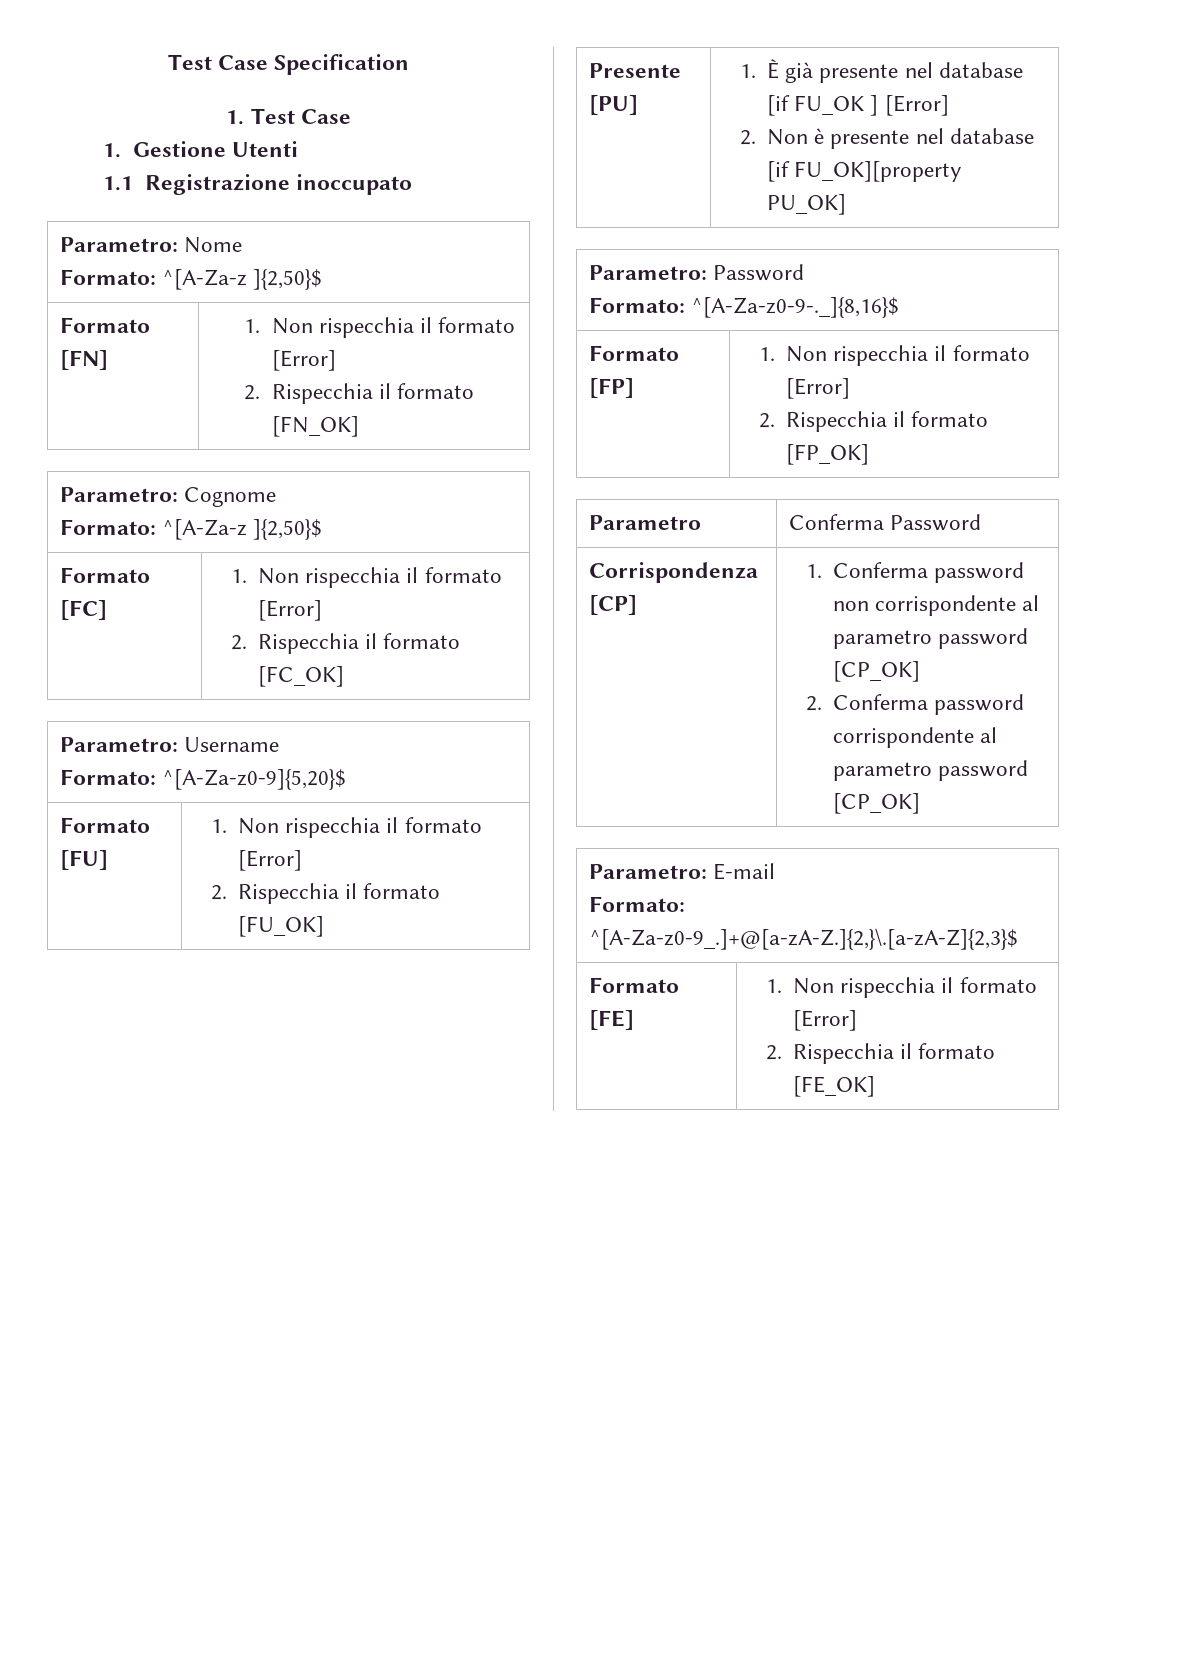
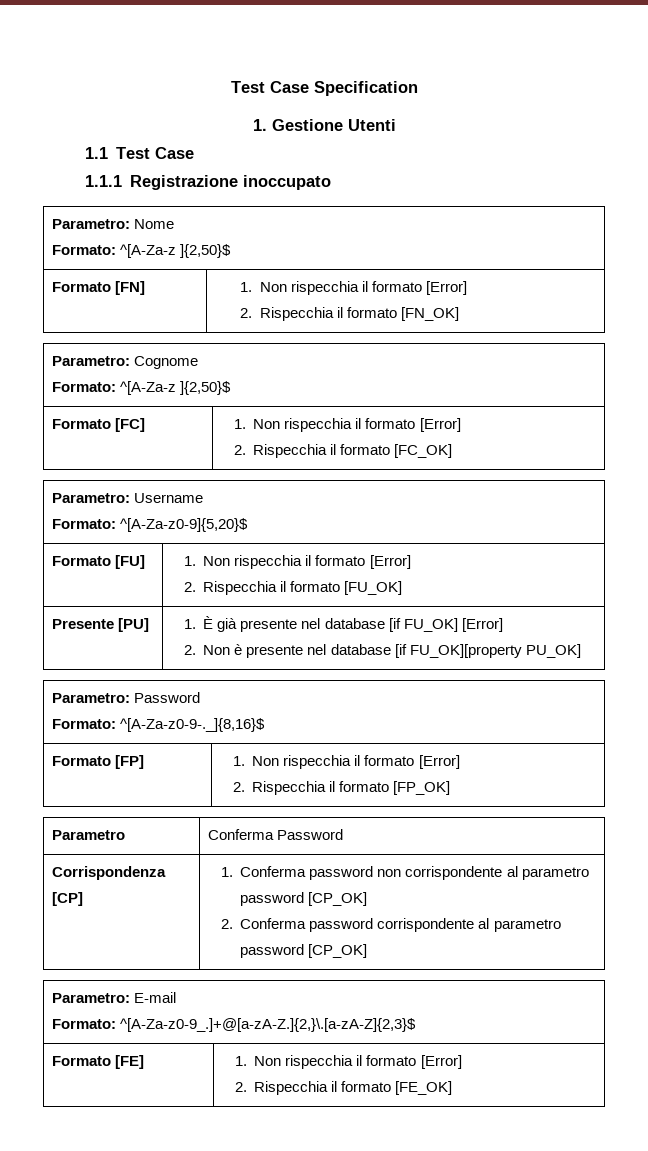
(245, 117) none -> [271,119,396,131] [84,147,108,159] Gestione Utenti // 1.1
[103,141,298,158] [103,176,134,191] 1. Gestione Utenti // 1.1 -> [84,175,122,187] 1.1.1
[794,95,879,116] FU_OK ] -> [403,618,458,632] FU_OK]

